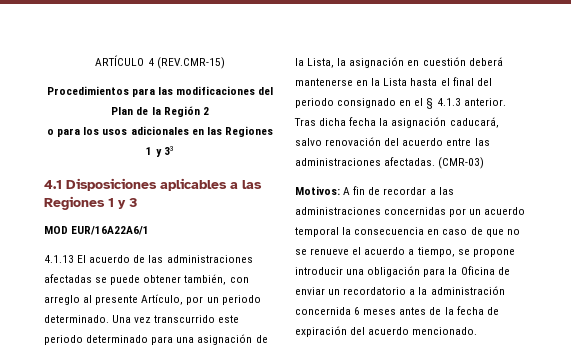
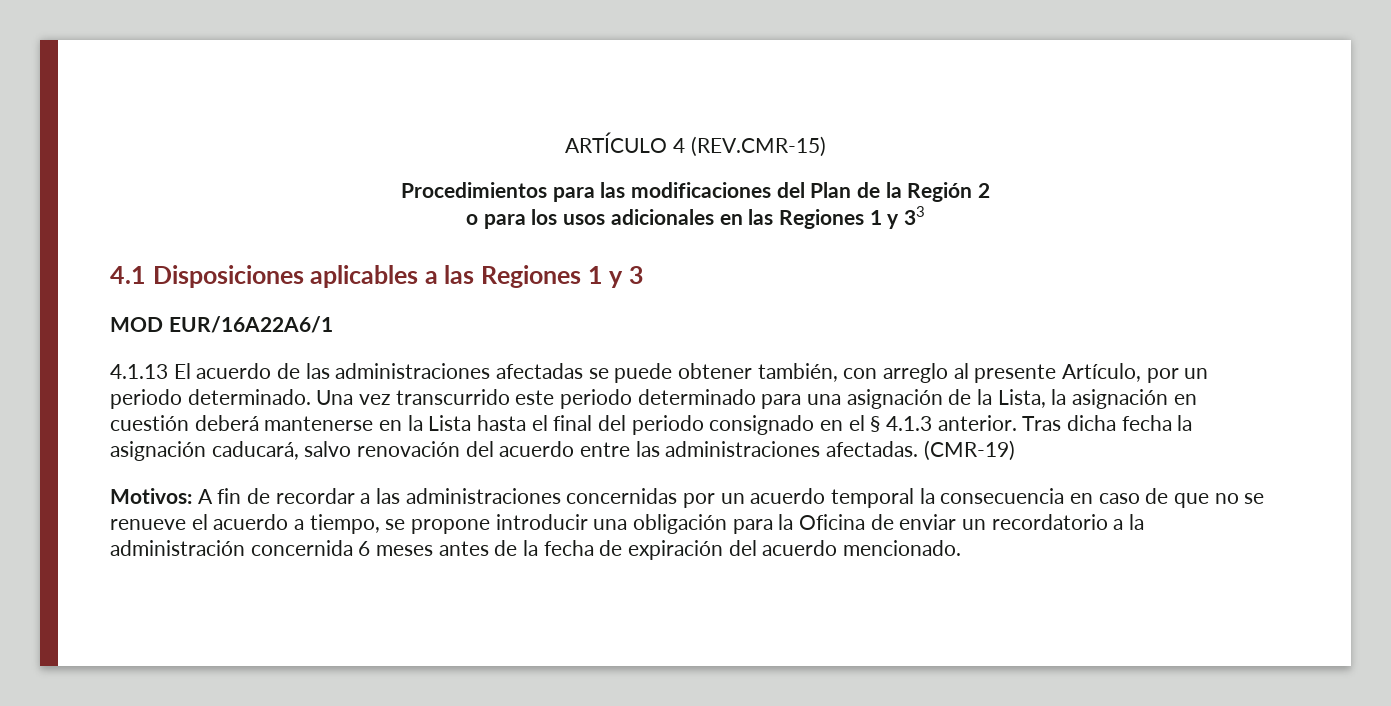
[438,157,485,169] (CMR-03) -> [923,440,1015,461] (CMR-19)

